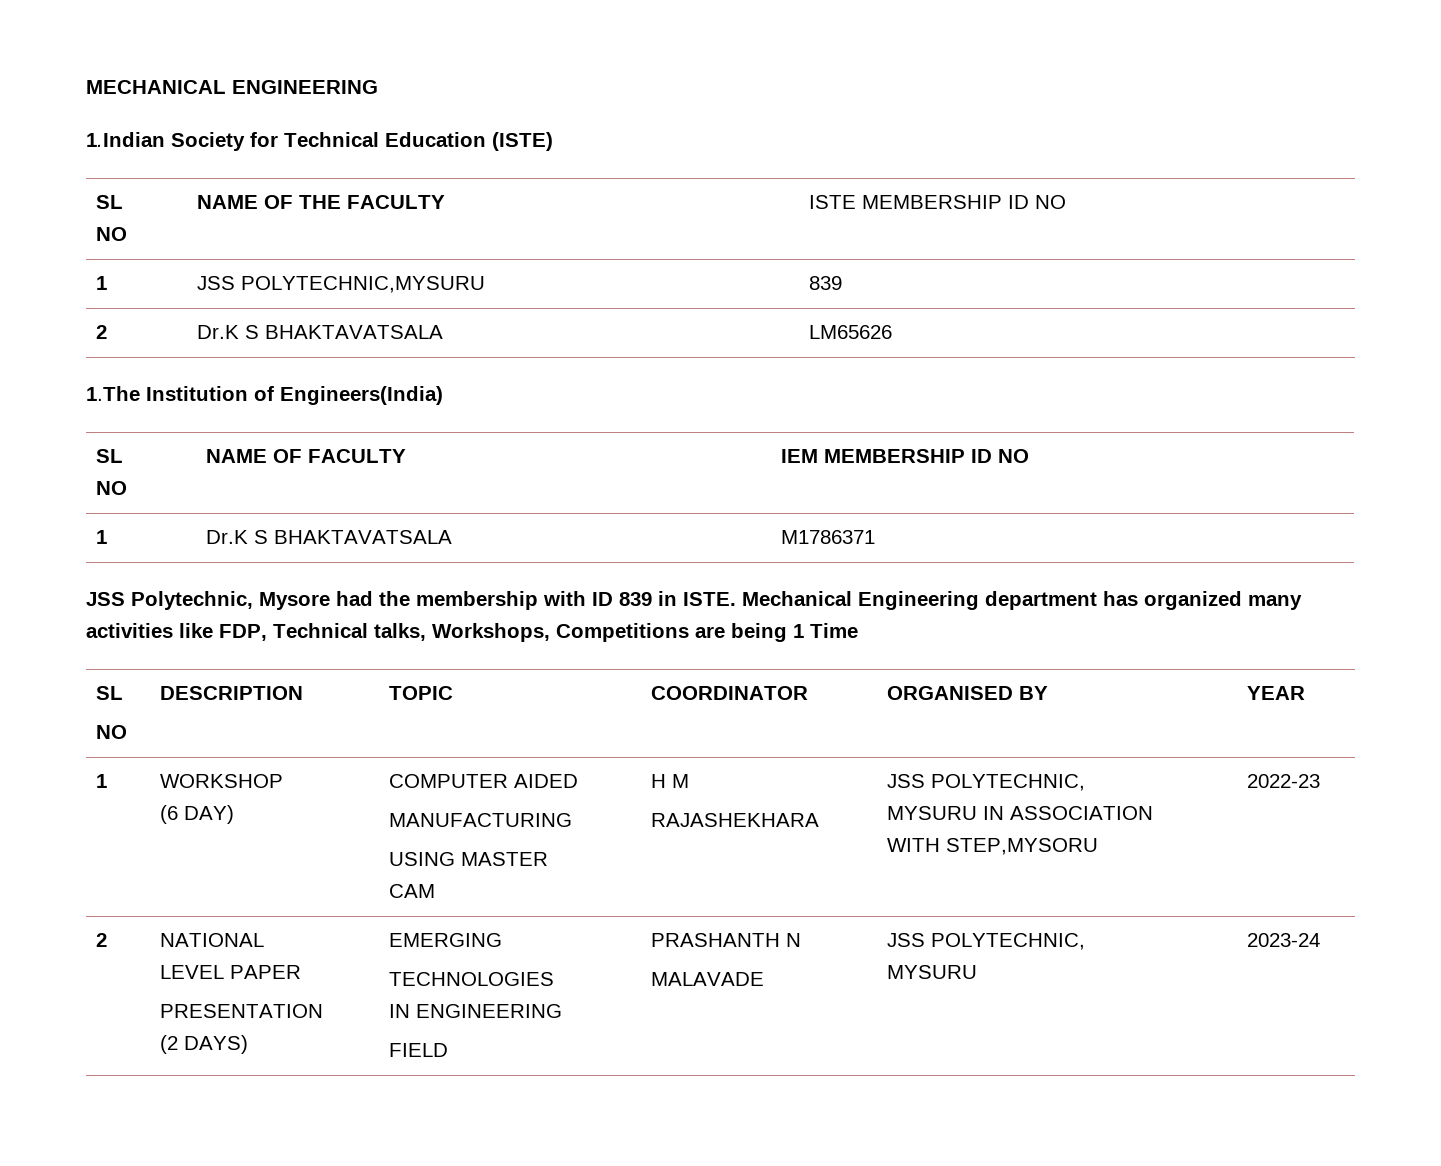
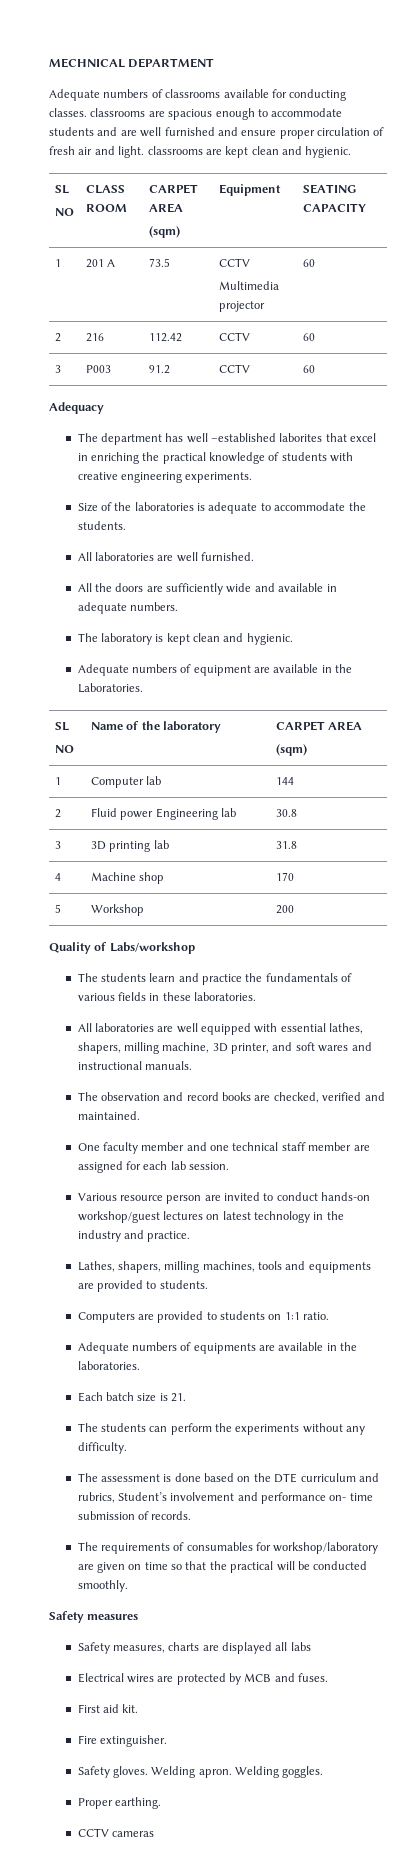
[86,80,378,94] [86,132,553,151] [95,195,123,209] [95,227,127,241] [196,195,445,209] [808,195,1066,209] [95,276,107,290] [196,276,485,293] [808,276,842,290] [95,325,107,339] [196,325,443,339] [808,325,892,339] [86,386,443,405] [95,449,123,463] [95,481,127,495] [205,449,406,463] [780,449,1029,463] [95,530,107,544] [205,530,452,544] [780,530,875,544] [86,591,1302,610] [86,623,858,642] [95,686,123,700] [95,725,127,739] [159,686,303,700] [388,686,453,700] [650,686,808,700] [886,686,1048,700] [1246,686,1305,700] [95,774,107,788] [159,774,283,788] [159,805,234,824] [388,774,578,788] [388,813,572,827] [388,852,548,866] [388,884,435,898] [650,774,689,788] [650,813,819,827] [886,774,1085,791] [886,806,1153,820] [886,838,1098,855] [1246,774,1320,788] [95,933,107,947] [159,933,264,947] [159,965,301,979] [159,1004,323,1018] [159,1035,248,1054] [388,933,502,947] [388,972,554,986] [388,1004,562,1018] [388,1043,448,1057] [650,933,801,947] [650,972,764,986] [886,933,1085,950] [886,965,977,979] [1246,933,1320,947] MECHANICAL ENGINEERING // 1.Indian Society for Technical Education (ISTE) // SL // NO | NAME OF THE FACULTY | ISTE MEMBERSHIP ID NO // 1 | JSS POLYTECHNIC,MYSURU | 839 // 2 | Dr.K S BHAKTAVATSALA | LM65626 // 1.The Institution of Engineers(India) // SL // NO | NAME OF FACULTY | IEM MEMBERSHIP ID NO // 1 | Dr.K S BHAKTAVATSALA | M1786371 // JSS Polytechnic, Mysore had the membership with ID 839 in ISTE. Mechanical Engineering department has organized many activities like FDP, Technical talks, Workshops, Competitions are being 1 Time // SL // NO | DESCRIPTION | TOPIC | COORDINATOR | ORGANISED BY | YEAR // 1 | WORKSHOP // (6 DAY) | COMPUTER AIDED // MANUFACTURING // USING MASTER // CAM | H M // RAJASHEKHARA | JSS POLYTECHNIC, // MYSURU IN ASSOCIATION // WITH STEP,MYSORU | 2022-23 // 2 | NATIONAL // LEVEL PAPER // PRESENTATION // (2 DAYS) | EMERGING // TECHNOLOGIES // IN ENGINEERING // FIELD | PRASHANTH N // MALAVADE | JSS POLYTECHNIC, // MYSURU | 2023-24 -> [49,58,215,68] [49,89,347,101] [49,108,343,120] [49,127,385,139] [49,146,352,158] [54,185,69,194] [54,208,74,216] [85,185,125,194] [85,204,127,212] [148,184,198,194] [148,203,183,213] [148,226,180,238] [218,184,281,196] [302,184,356,194] [302,203,366,212] [54,259,61,267] [85,259,116,268] [148,258,170,267] [218,258,250,267] [218,281,279,290] [218,301,265,312] [302,259,315,267] [54,333,61,342] [85,333,104,342] [148,333,182,342] [218,332,250,341] [302,333,315,341] [54,365,61,373] [85,365,111,373] [148,365,170,374] [218,364,250,373] [302,365,315,373] [49,402,104,414] [77,433,377,445] [77,452,354,464] [77,472,253,483] [77,502,366,514] [77,521,126,530] [77,552,255,562] [77,583,337,595] [77,602,178,614] [77,633,293,645] [77,664,353,676] [77,683,143,693] [54,722,69,731] [54,745,74,753] [90,721,221,733] [275,721,363,731] [275,744,307,756] [54,777,61,785] [90,776,162,788] [275,777,294,785] [54,809,61,818] [90,808,236,820] [275,809,297,817] [54,841,61,849] [90,840,169,852] [275,841,297,849] [54,873,61,881] [90,872,165,884] [275,872,294,881] [54,904,61,913] [90,904,144,916] [275,905,294,914] [49,942,195,954] [77,973,353,985] [77,992,257,1001] [77,1023,364,1035] [77,1042,372,1054] [77,1061,192,1070] [77,1092,385,1103] [77,1111,140,1120] [77,1142,370,1154] [77,1161,230,1173] [77,1192,371,1204] [77,1211,344,1223] [77,1230,191,1242] [77,1261,371,1273] [77,1280,208,1292] [77,1311,330,1323] [77,1342,358,1354] [77,1361,140,1370] [77,1392,187,1402] [77,1423,366,1435] [77,1442,127,1454] [77,1473,379,1483] [77,1492,373,1504] [77,1511,192,1520] [77,1542,379,1554] [77,1561,368,1573] [77,1580,128,1592] [49,1611,139,1623] [77,1642,311,1654] [77,1673,329,1685] [77,1704,139,1713] [77,1735,167,1747] [77,1766,324,1778] [77,1797,161,1809] [77,1828,154,1837] MECHNICAL DEPARTMENT // Adequate numbers of classrooms available for conducting classes. classrooms are spacious enough to accommodate students and are well furnished and ensure proper circulation of fresh air and light. classrooms are kept clean and hygienic. // SL // NO | CLASS ROOM | CARPET AREA // (sqm) | Equipment | SEATING CAPACITY // 1 | 201 A | 73.5 | CCTV // Multimedia projector | 60 // 2 | 216 | 112.42 | CCTV | 60 // 3 | P003 | 91.2 | CCTV | 60 // Adequacy // The department has well –established laborites that excel in enriching the practical knowledge of students with creative engineering experiments. // Size of the laboratories is adequate to accommodate the students. // All laboratories are well furnished. // All the doors are sufficiently wide and available in adequate numbers. // The laboratory is kept clean and hygienic. // Adequate numbers of equipment are available in the Laboratories. // SL // NO | Name of the laboratory | CARPET AREA // (sqm) // 1 | Computer lab | 144 // 2 | Fluid power Engineering lab | 30.8 // 3 | 3D printing lab | 31.8 // 4 | Machine shop | 170 // 5 | Workshop | 200 // Quality of Labs/workshop // The students learn and practice the fundamentals of various fields in these laboratories. // All laboratories are well equipped with essential lathes, shapers, milling machine, 3D printer, and soft wares and instructional manuals. // The observation and record books are checked, verified and maintained. // One faculty member and one technical staff member are assigned for each lab session. // Various resource person are invited to conduct hands-on workshop/guest lectures on latest technology in the industry and practice. // Lathes, shapers, milling machines, tools and equipments are provided to students. // Computers are provided to students on 1:1 ratio. // Adequate numbers of equipments are available in the laboratories. // Each batch size is 21. // The students can perform the experiments without any difficulty. // The assessment is done based on the DTE curriculum and rubrics, Student’s involvement and performance on- time submission of records. // The requirements of consumables for workshop/laboratory are given on time so that the practical will be conducted smoothly. // Safety measures // Safety measures, charts are displayed all labs // Electrical wires are protected by MCB and fuses. // First aid kit. // Fire extinguisher. // Safety gloves. Welding apron. Welding goggles. // Proper earthing. // CCTV cameras

